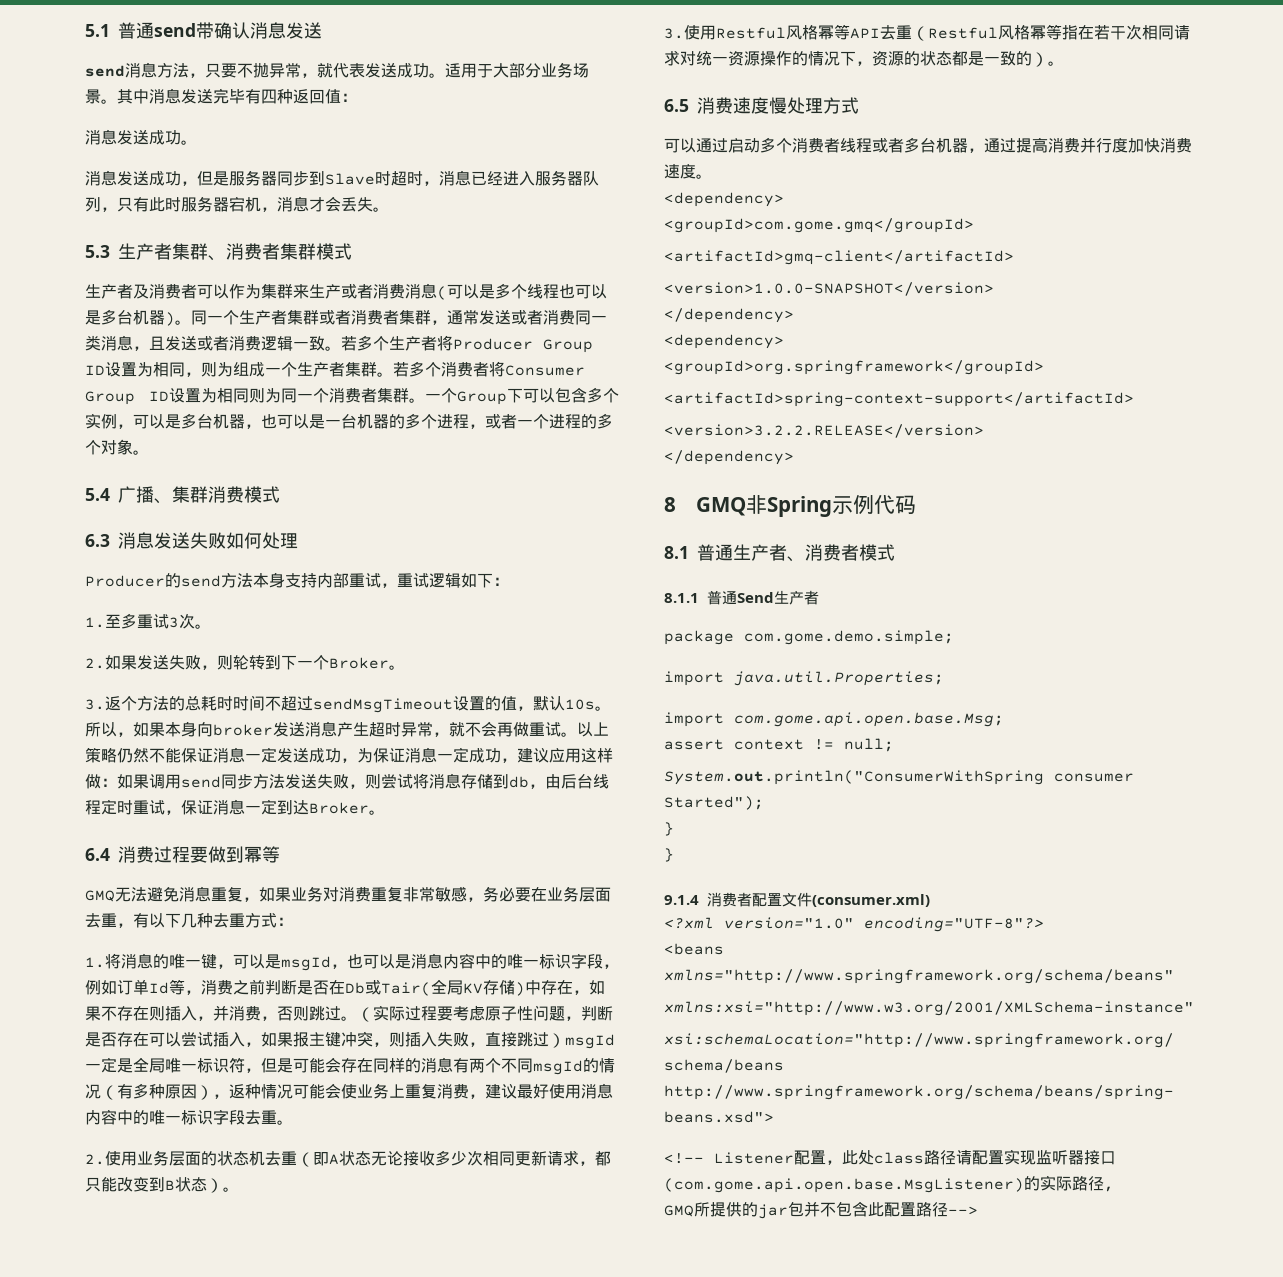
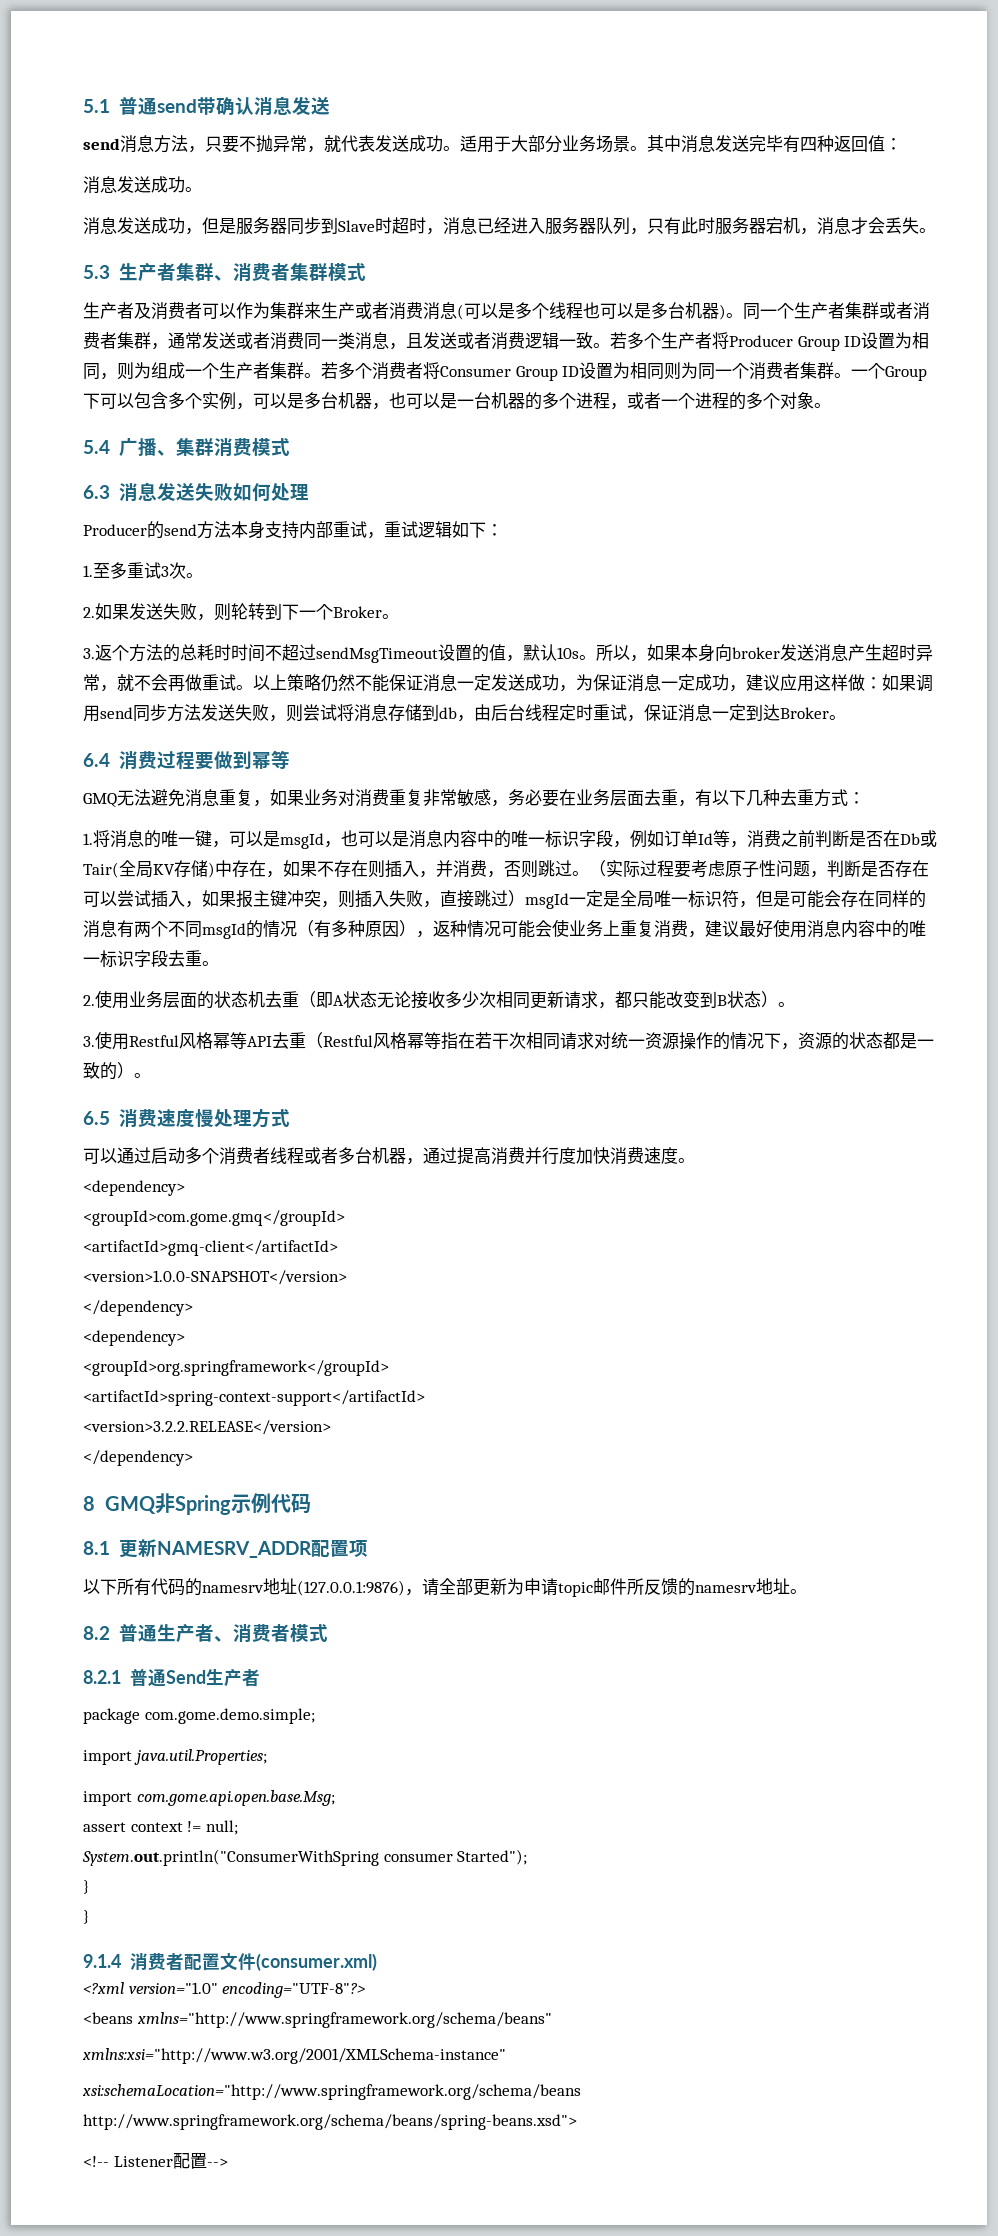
(689, 552) none -> [118,1539,368,1558] [83,1578,807,1597] [83,1626,110,1640] 更新NAMESRV_ADDR配置项 // 以下所有代码的namesrv地址(127.0.0.1:9876)，请全部更新为申请topic邮件所反馈的namesrv地址。 // 8.2
[664,593,699,603] 8.1.1 -> [83,1670,121,1684] 8.2.1
[826,1149,1116,1165] [664,1175,1114,1193] [664,1201,948,1219] ，此处class路径请配置实现监听器接口(com.gome.api.open.base.MsgListener)的实际路径, // GMQ所提供的jar包并不包含此配置路径 -> (207, 2161) none

